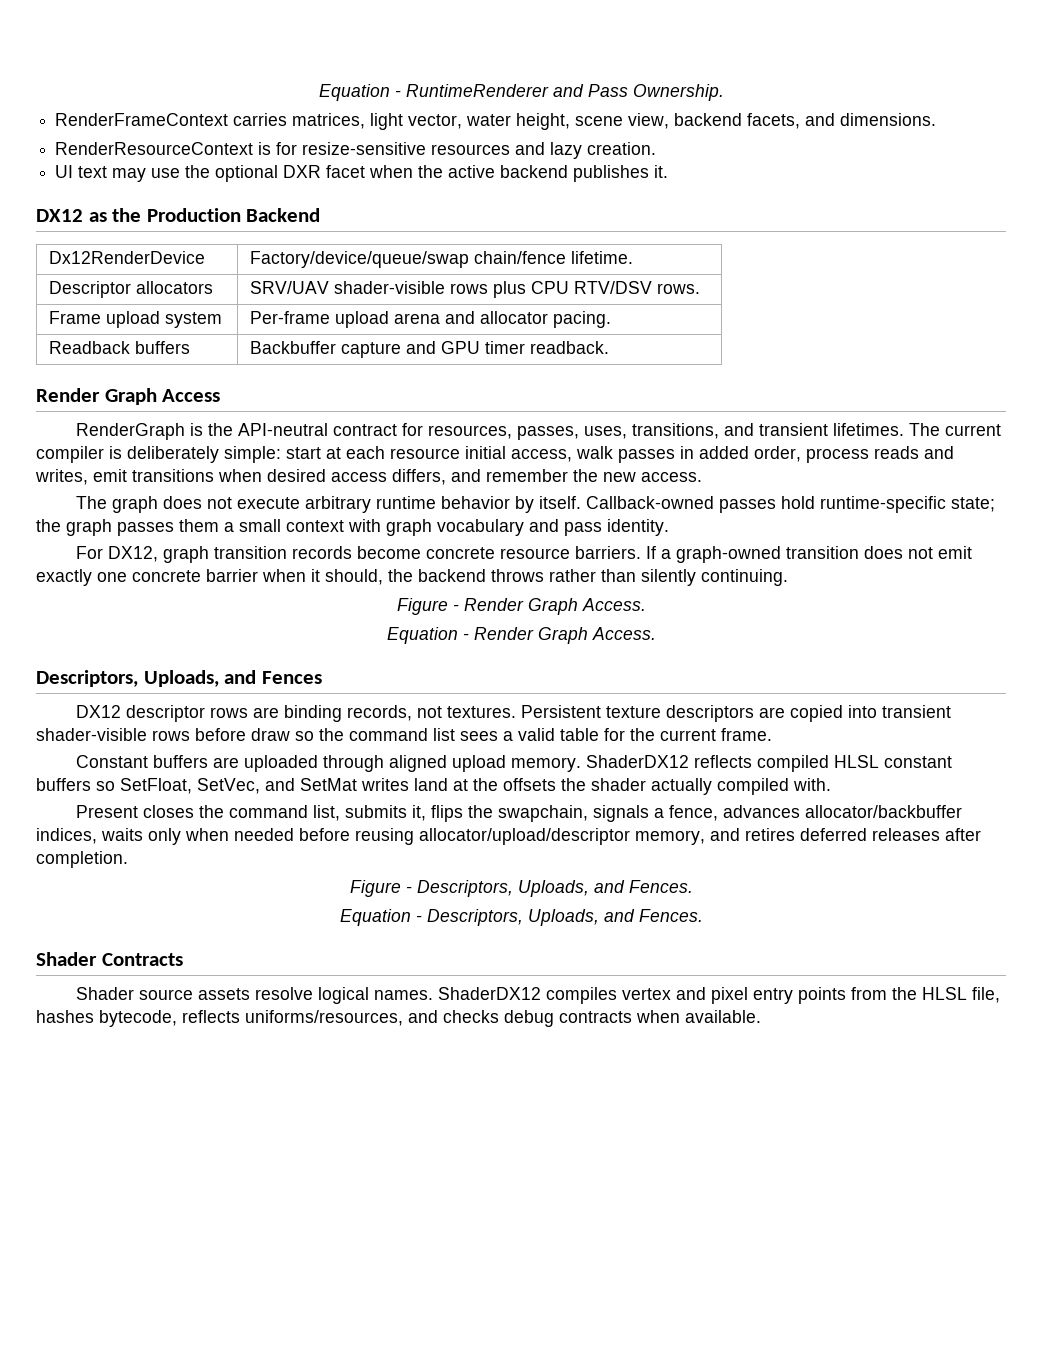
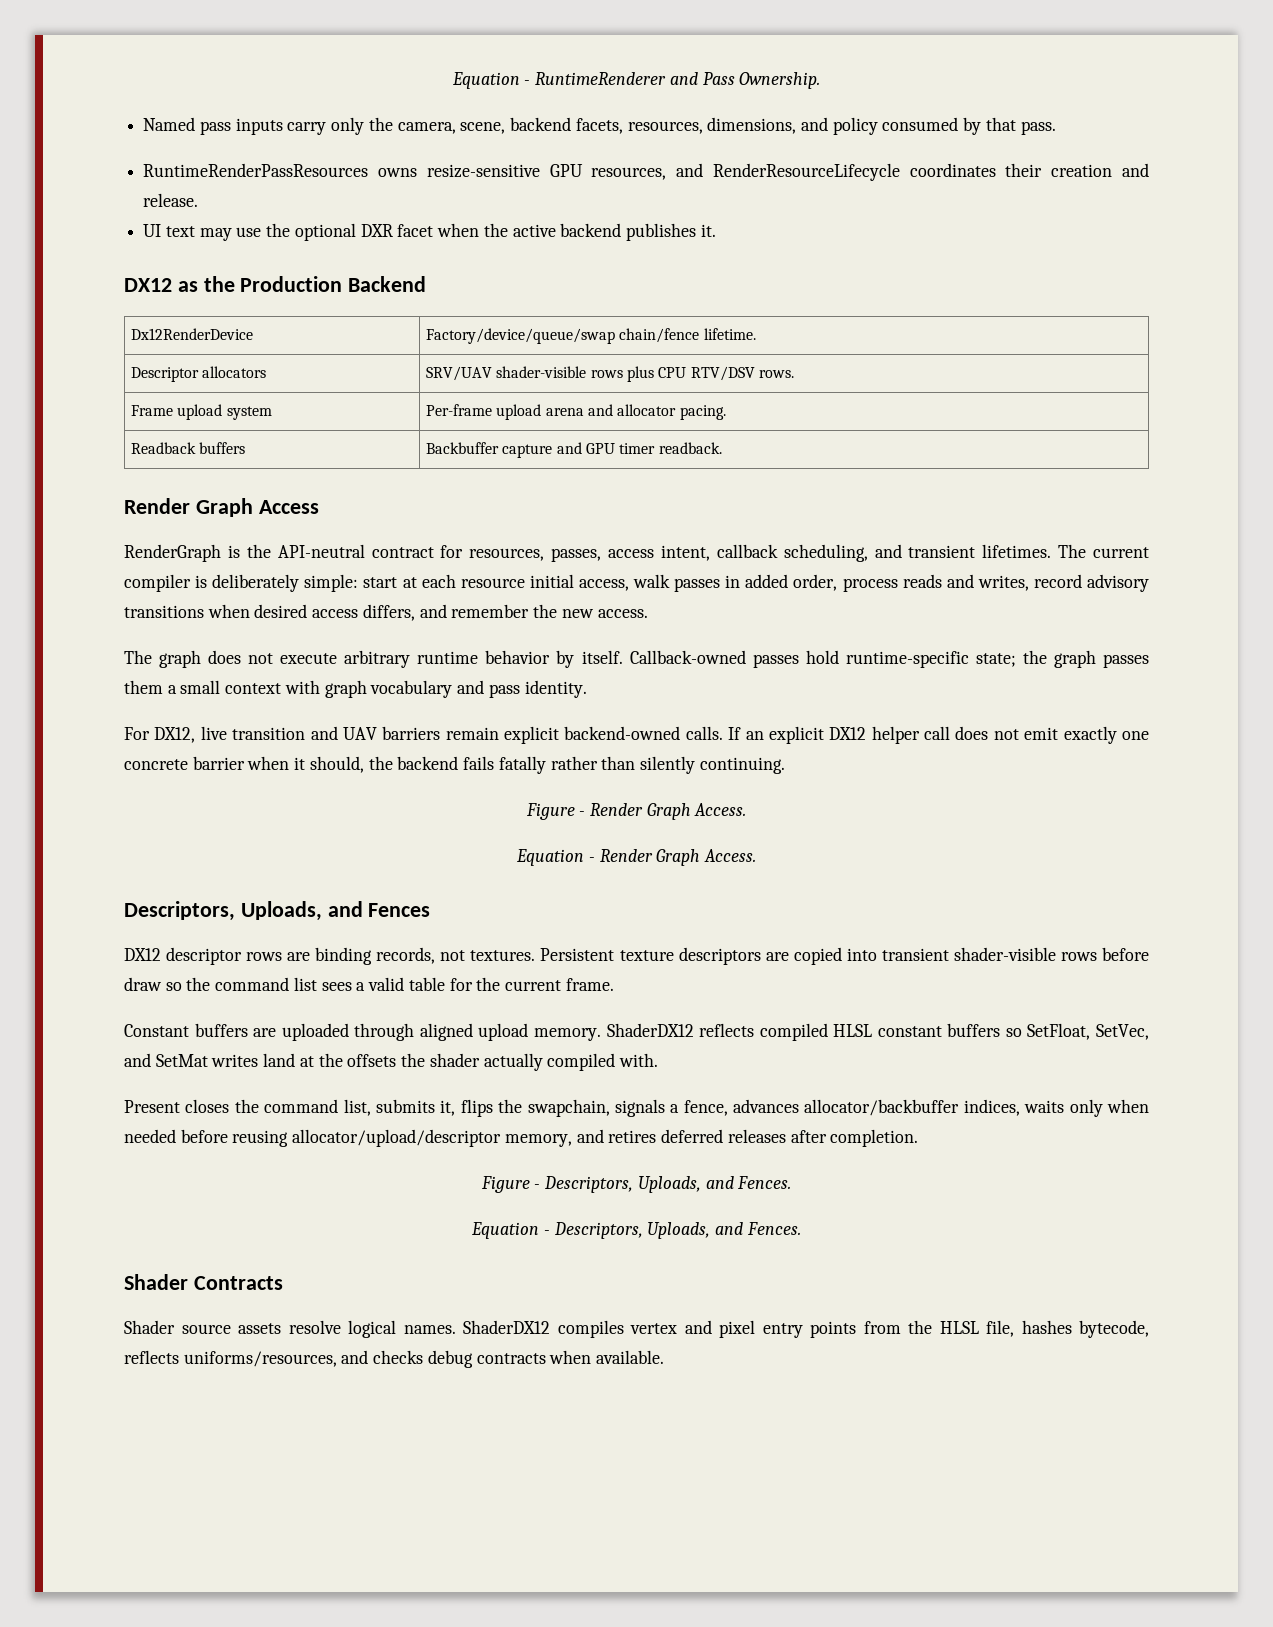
[55,113,937,130] [55,142,657,159] RenderFrameContext carries matrices, light vector, water height, scene view, backend facets, and dimensions. // RenderResourceContext is for resize-sensitive resources and lazy creation. -> [143,117,1056,135] [143,163,1149,181] [143,193,199,207] Named pass inputs carry only the camera, scene, backend facets, resources, dimensions, and policy consumed by that pass. // RuntimeRenderPassResources owns resize-sensitive GPU resources, and RenderResourceLifecycle coordinates their creation and release.
[584,423,720,439] uses, transitions, -> [608,544,868,562] access intent, callback scheduling,
[93,469,127,482] emit -> [1033,574,1150,592] record advisory
[163,546,860,563] graph transition records become concrete resource barriers. If a graph-owned transition -> [200,726,951,744] live transition and UAV barriers remain explicit backend-owned calls. If an explicit DX12 helper call
[491,569,544,582] throws -> [463,756,546,774] fails fatally

